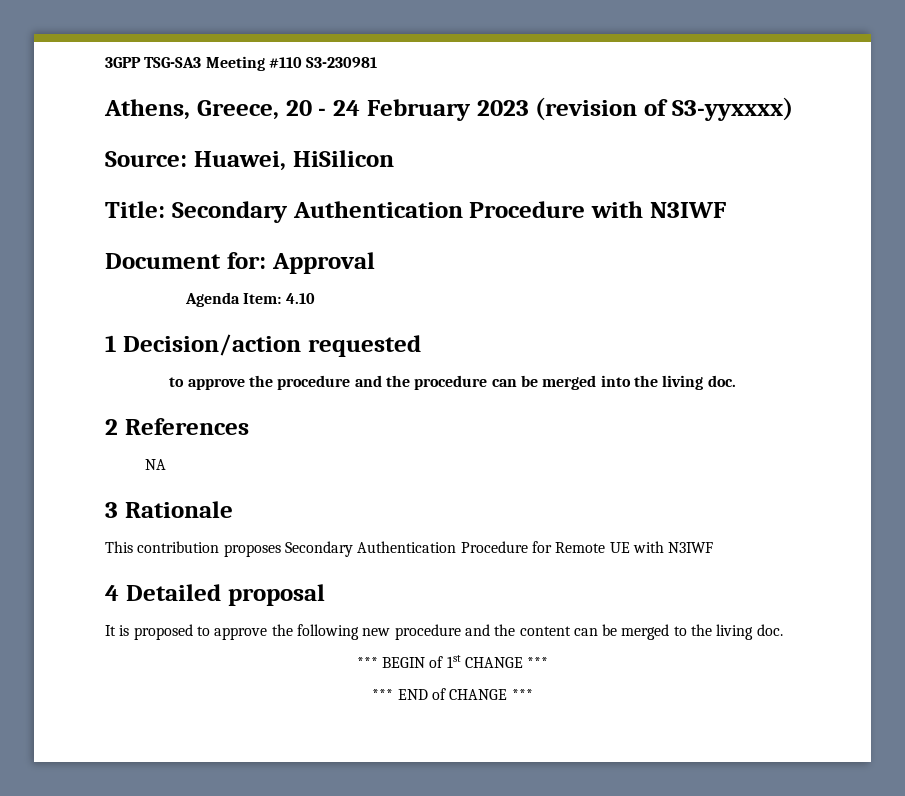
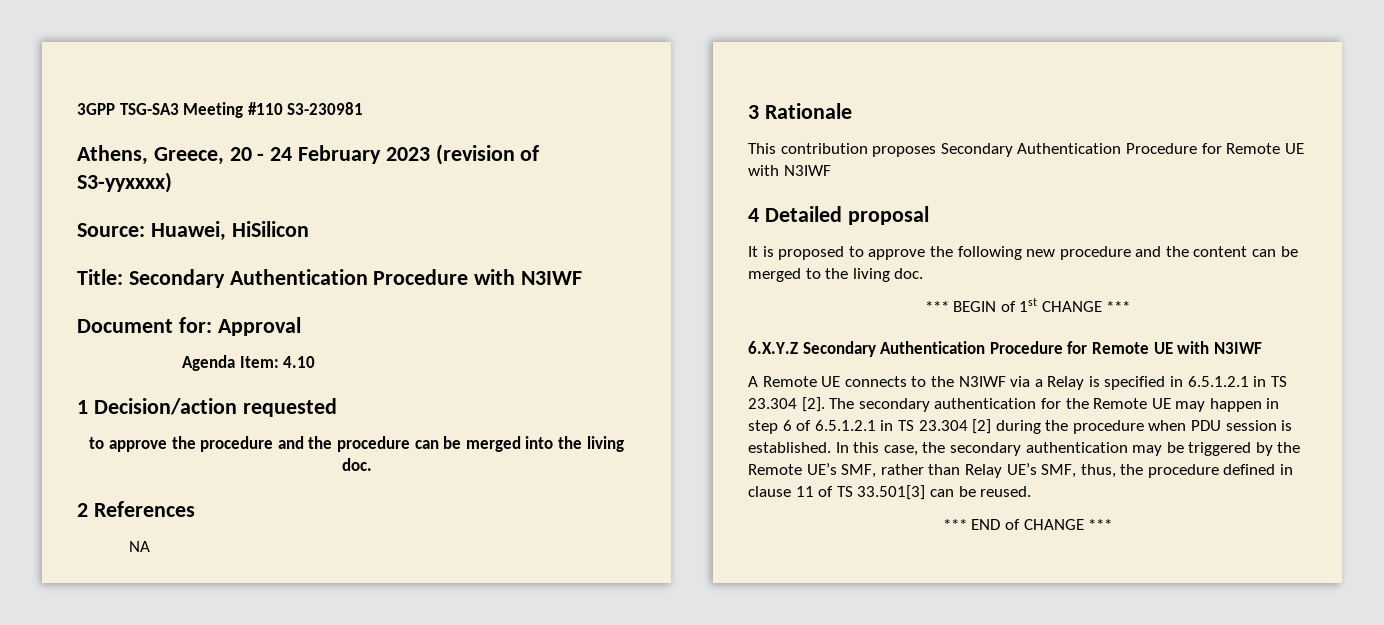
(549, 662) none -> [748,341,1262,357] [748,376,1287,390] [748,397,1280,412] [748,419,1293,434] [748,442,1301,456] [748,463,1294,478] [748,485,1032,500] // 6.X.Y.Z Secondary Authentication Procedure for Remote UE with N3IWF // A Remote UE connects to the N3IWF via a Relay is specified in 6.5.1.2.1 in TS 23.304 [2]. The secondary authentication for the Remote UE may happen in step 6 of 6.5.1.2.1 in TS 23.304 [2] during the procedure when PDU session is established. In this case, the secondary authentication may be triggered by the Remote UE’s SMF, rather than Relay UE’s SMF, thus, the procedure defined in clause 11 of TS 33.501[3] can be reused.

